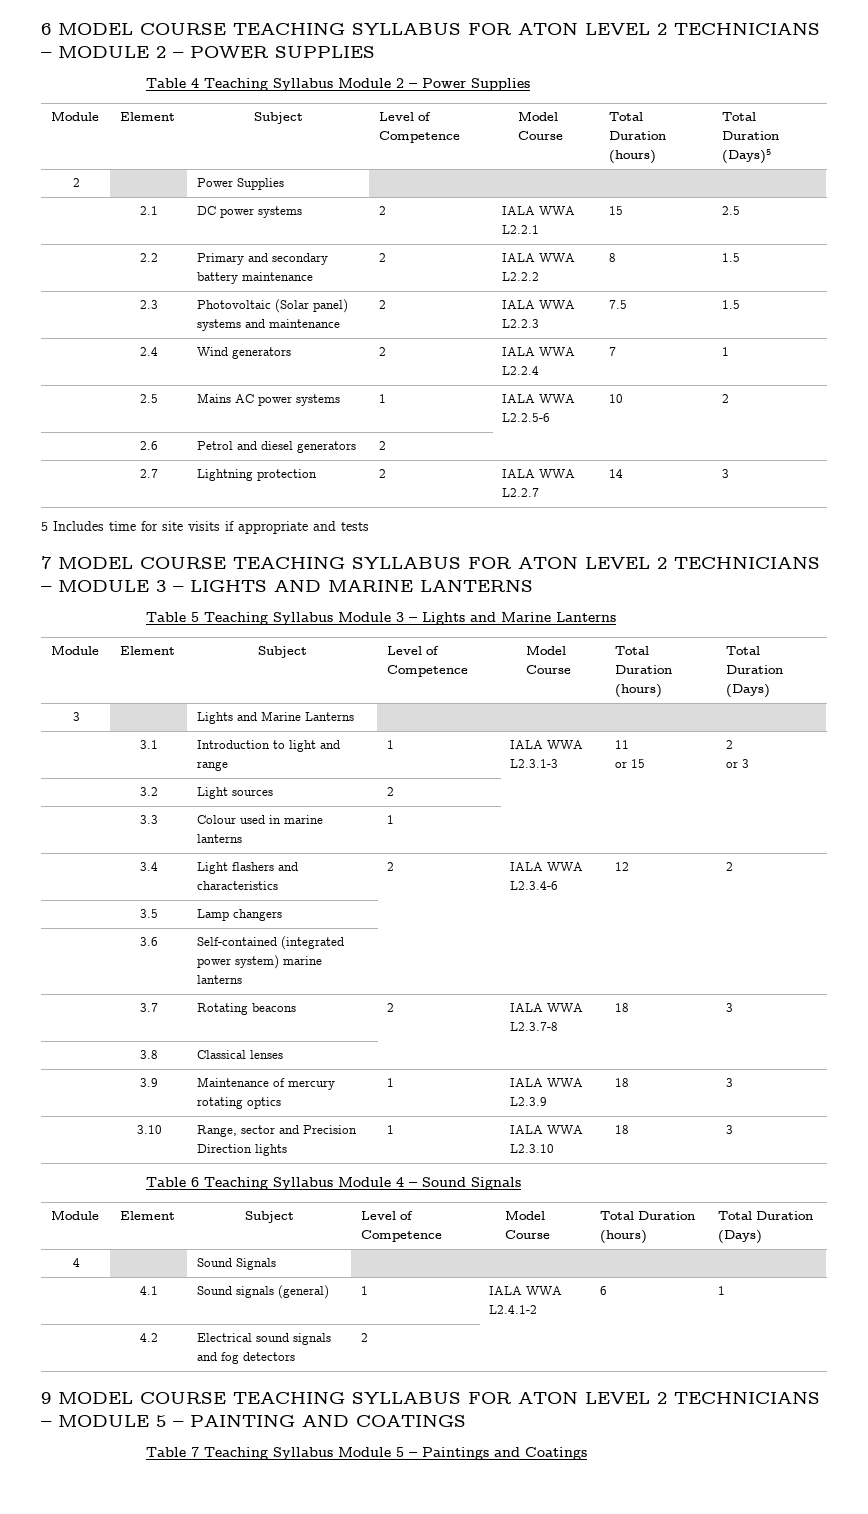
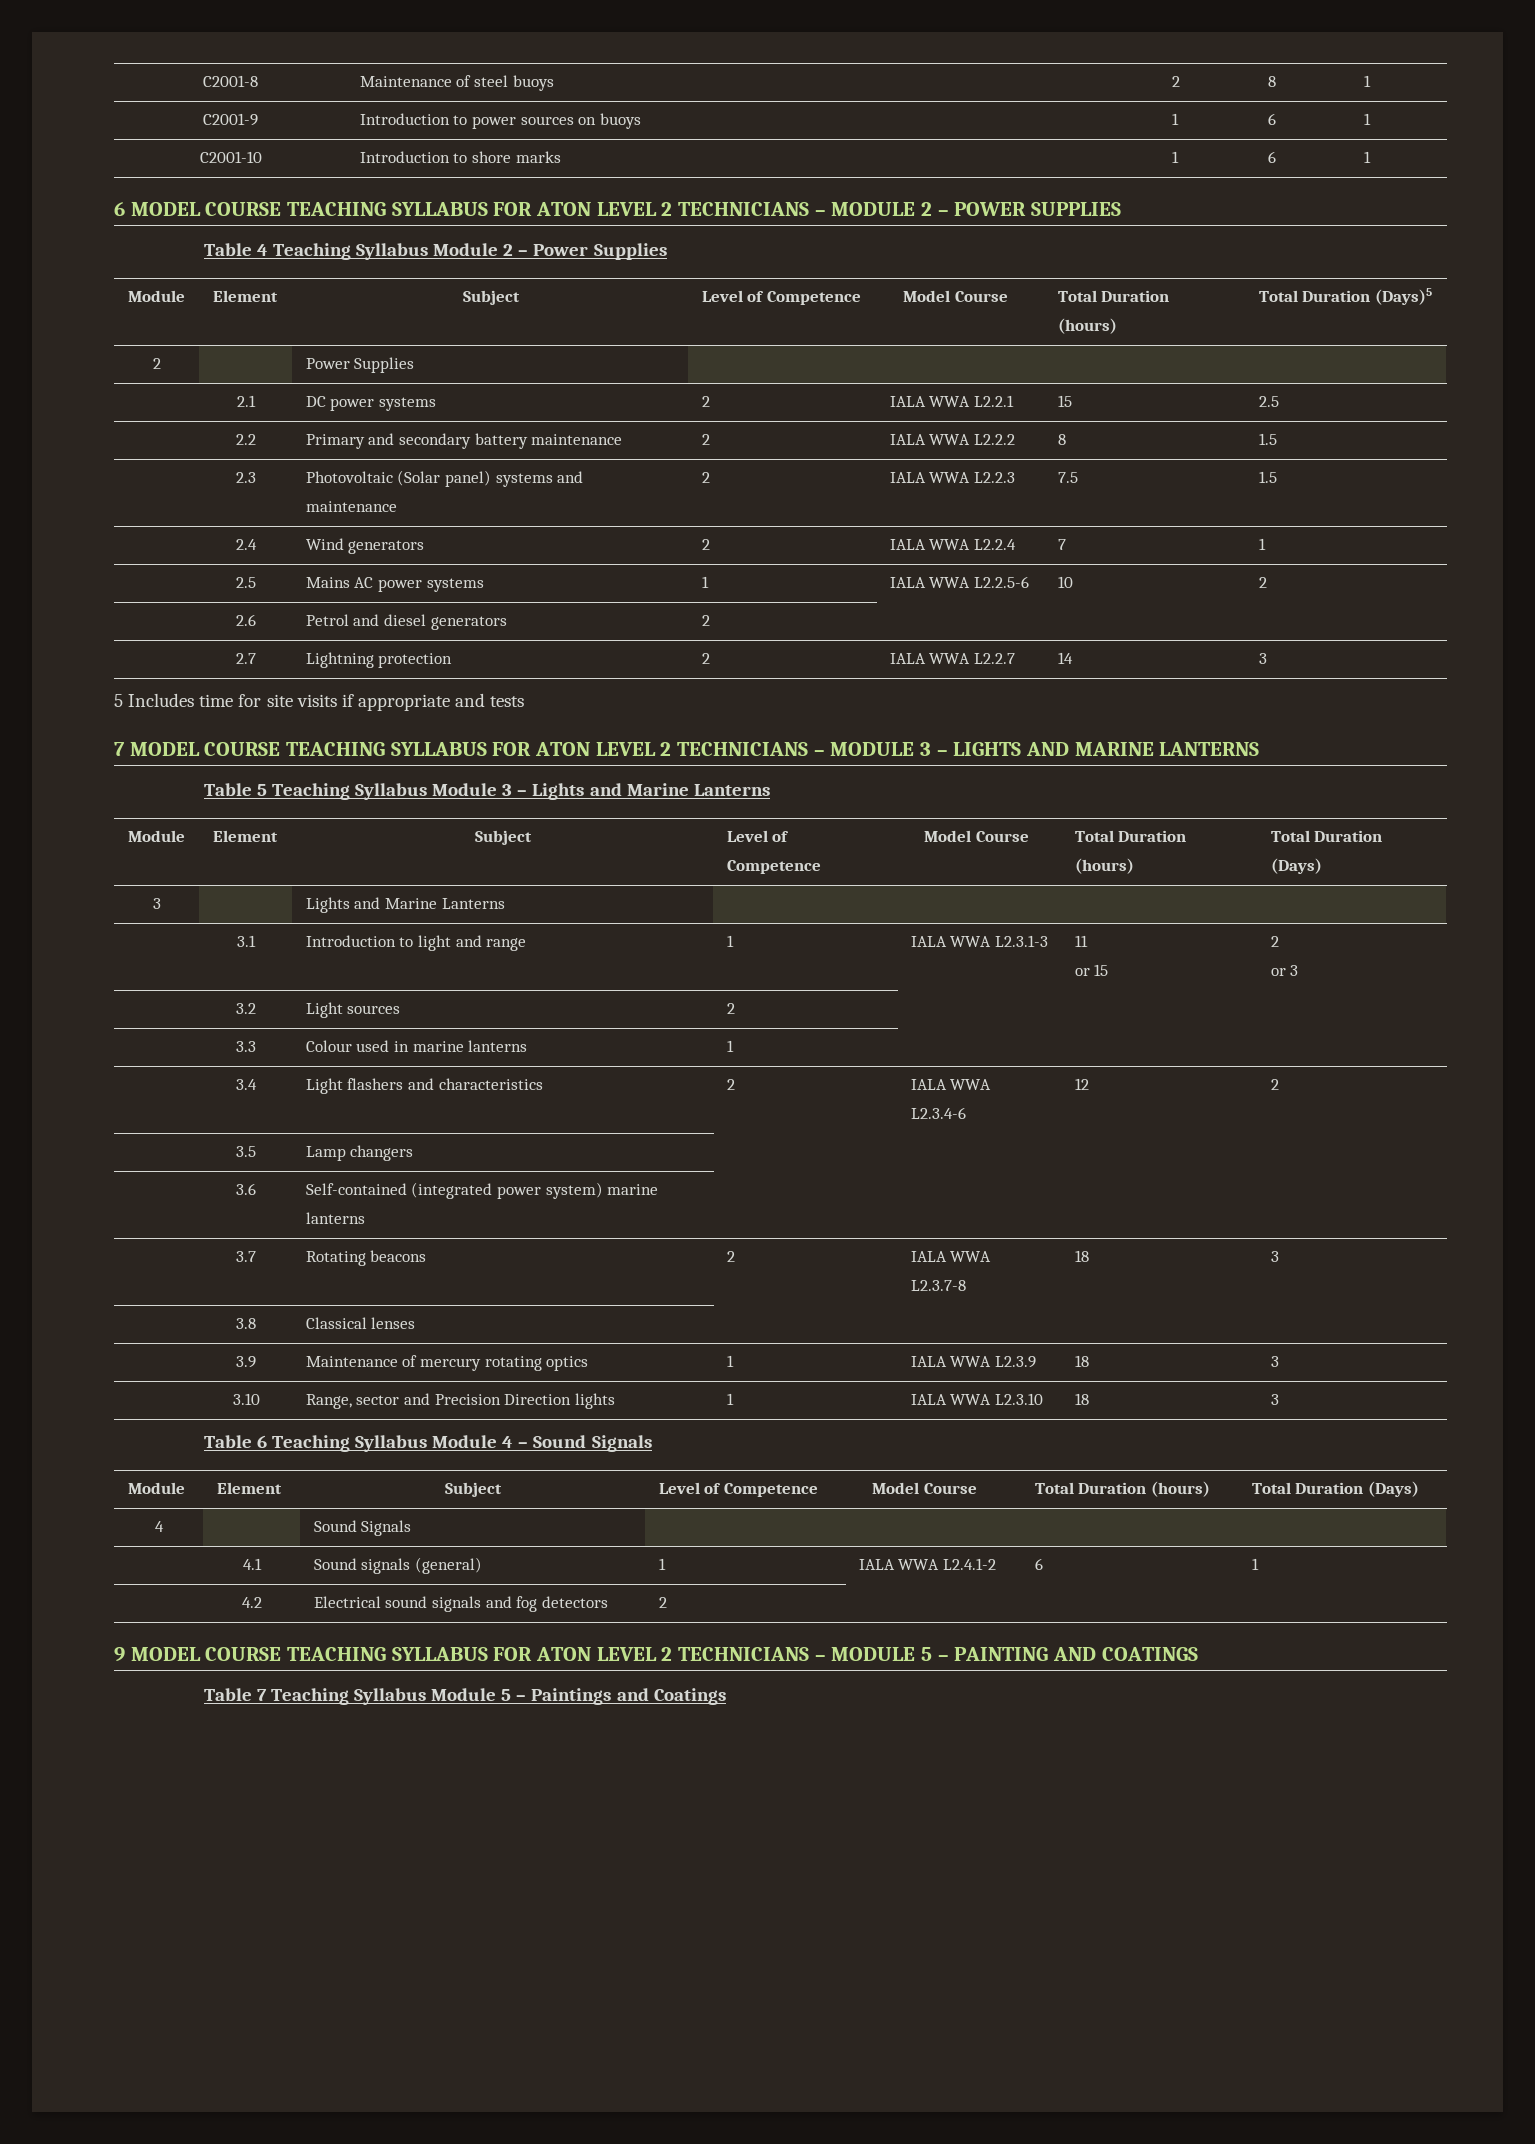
(41, 29) none -> [203,75,258,87] [359,75,554,91] [1171,76,1180,87] [1267,76,1276,87] [1363,75,1371,87] [203,113,258,126] [359,113,641,129] [1171,113,1179,125] [1267,113,1276,125] [1363,113,1371,125] [199,151,262,163] [359,151,561,163] [1171,151,1179,163] [1267,151,1276,163] [1363,151,1371,163] C2001-8 | Maintenance of steel buoys | 2 | 8 | 1 // C2001-9 | Introduction to power sources on buoys | 1 | 6 | 1 // C2001-10 | Introduction to shore marks | 1 | 6 | 1 //

